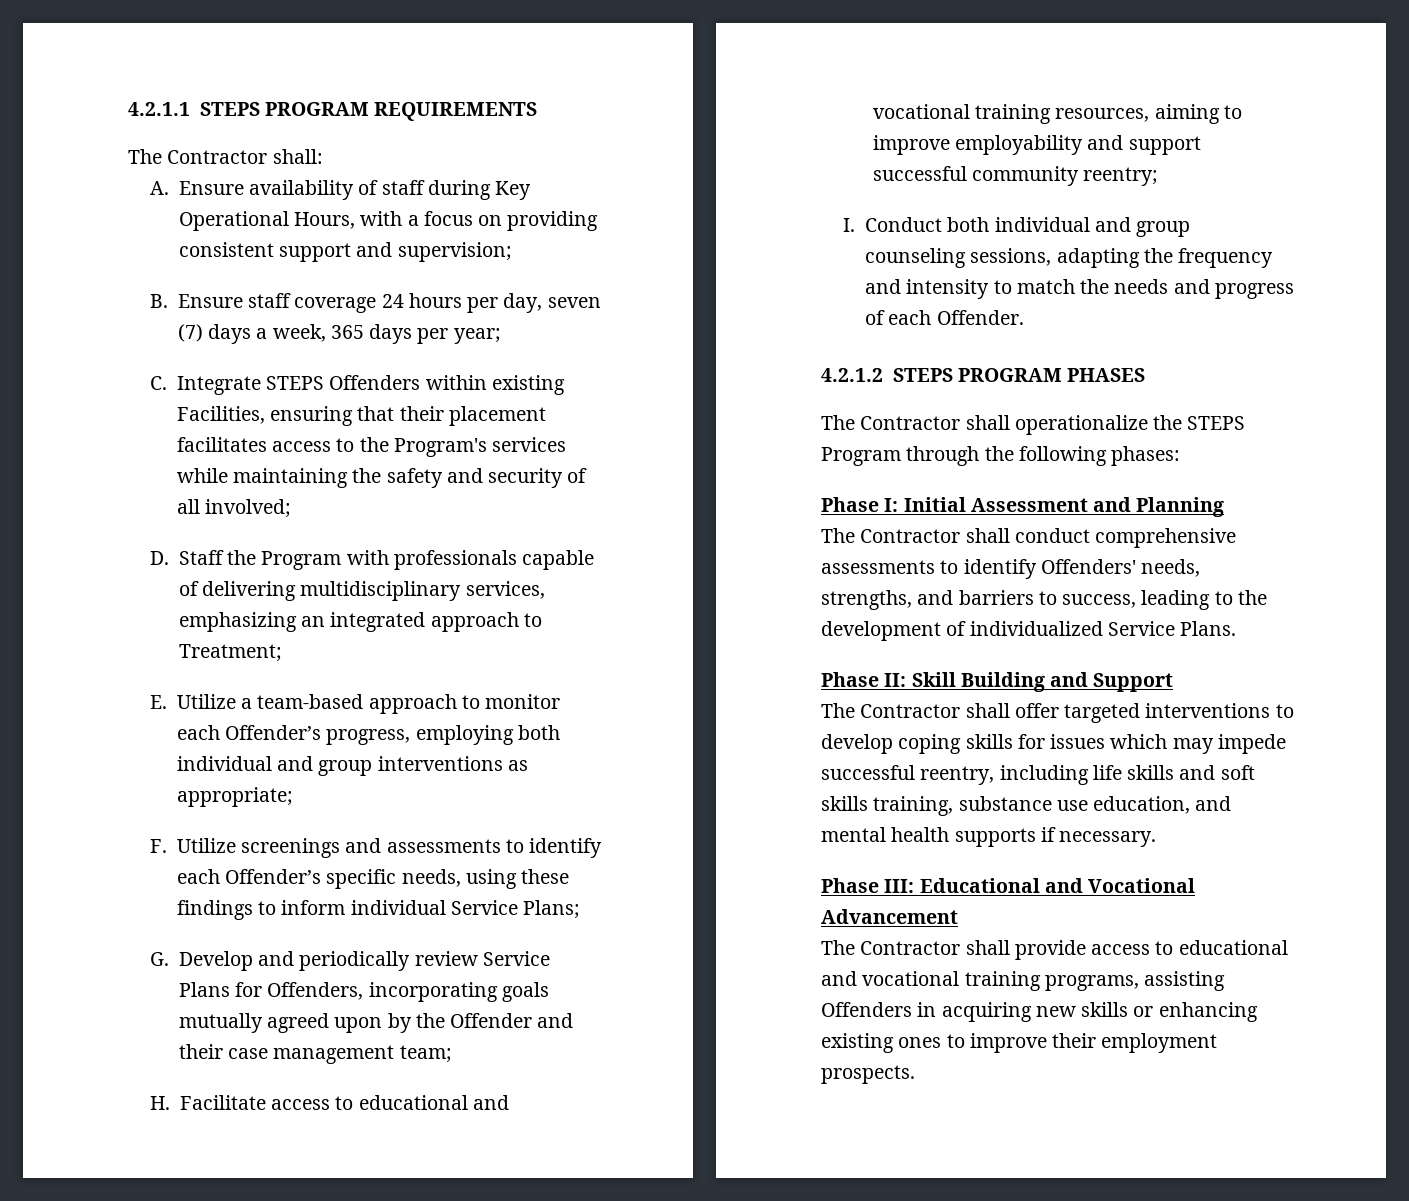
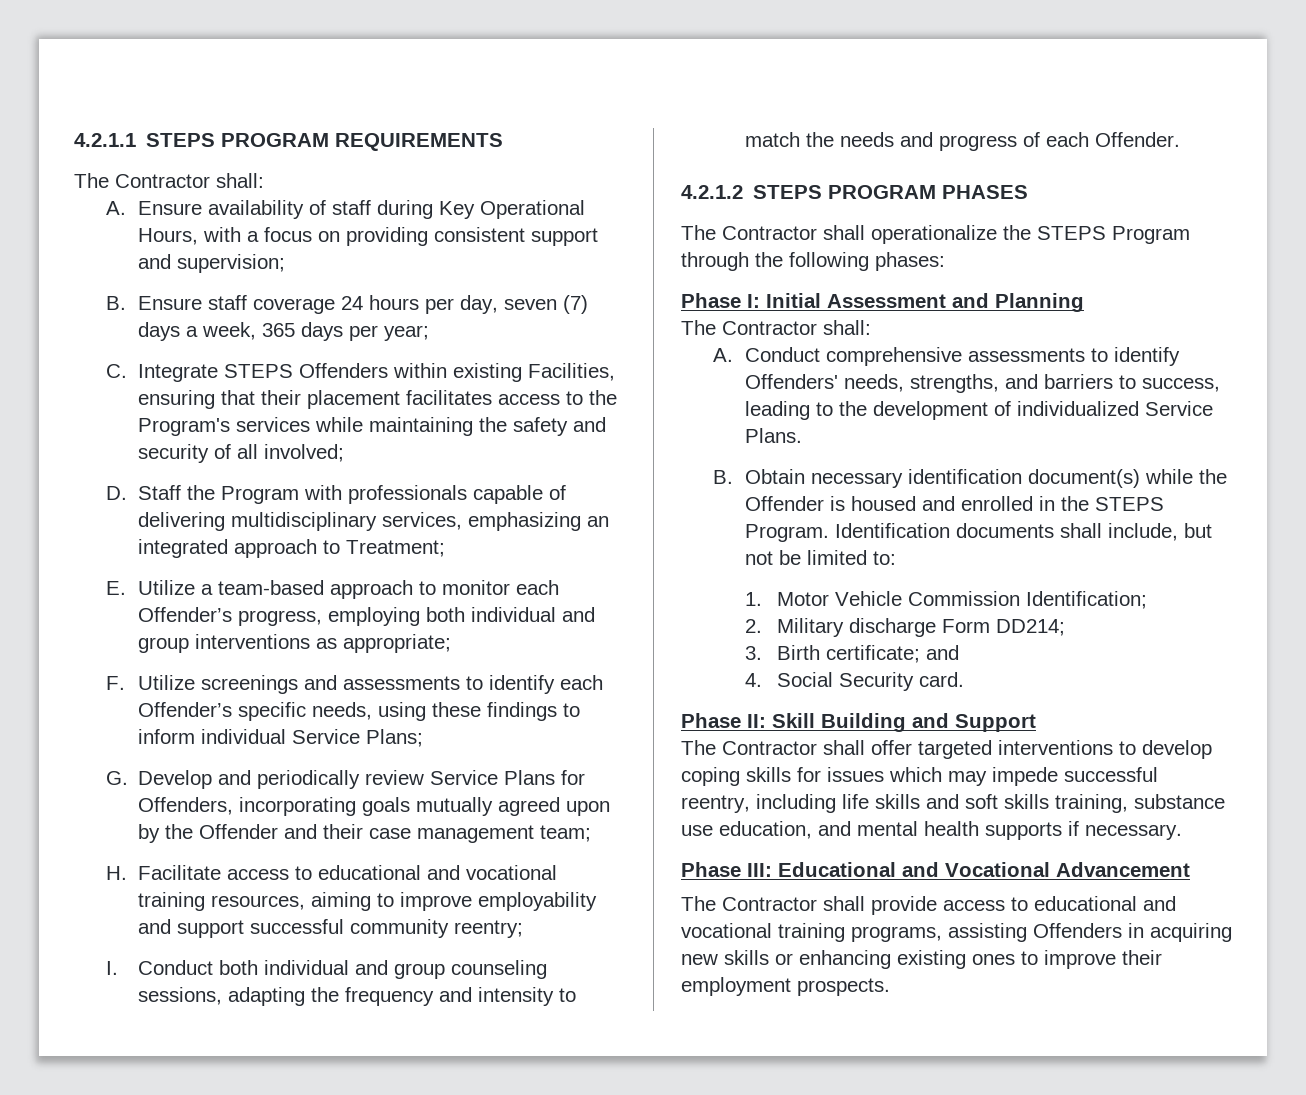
[965,528,1090,543] shall conduct -> [823,320,871,335] [713,347,821,362] shall: // A. Conduct
(1237, 628) none -> [713,469,1228,488] [745,496,1165,511] [745,523,1213,542] [745,550,897,565] [745,591,1148,609] [745,618,1066,637] [745,645,960,663] [745,672,965,691] // B. Obtain necessary identification document(s) while the Offender is housed and enrolled in the STEPS Program. Identification documents shall include, but not be limited to: // 1. Motor Vehicle Commission Identification; // 2. Military discharge Form DD214; // 3. Birth certificate; and // 4. Social Security card.

